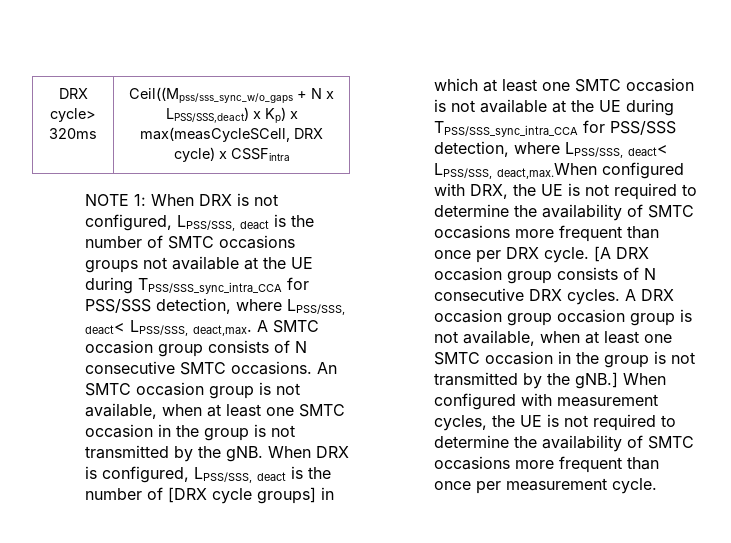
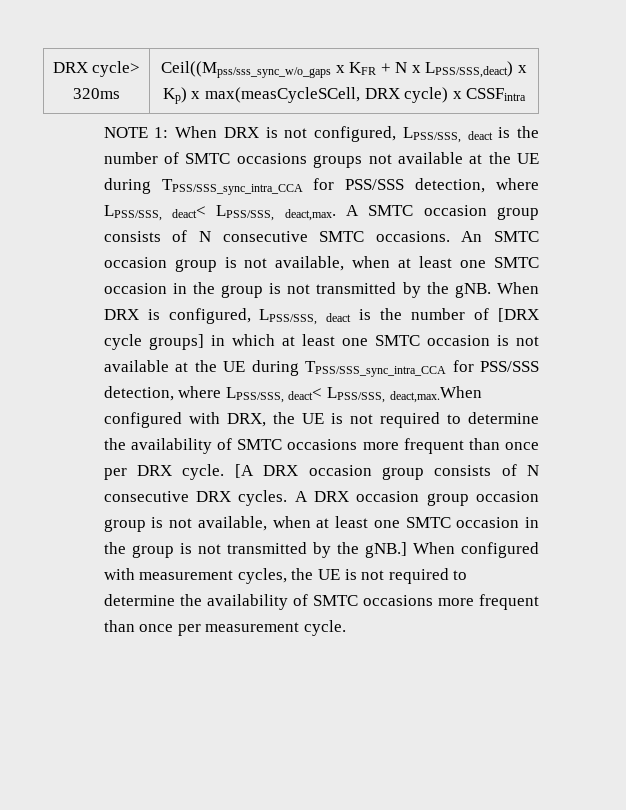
(293, 95) none -> [335,62,377,75] x KFR

